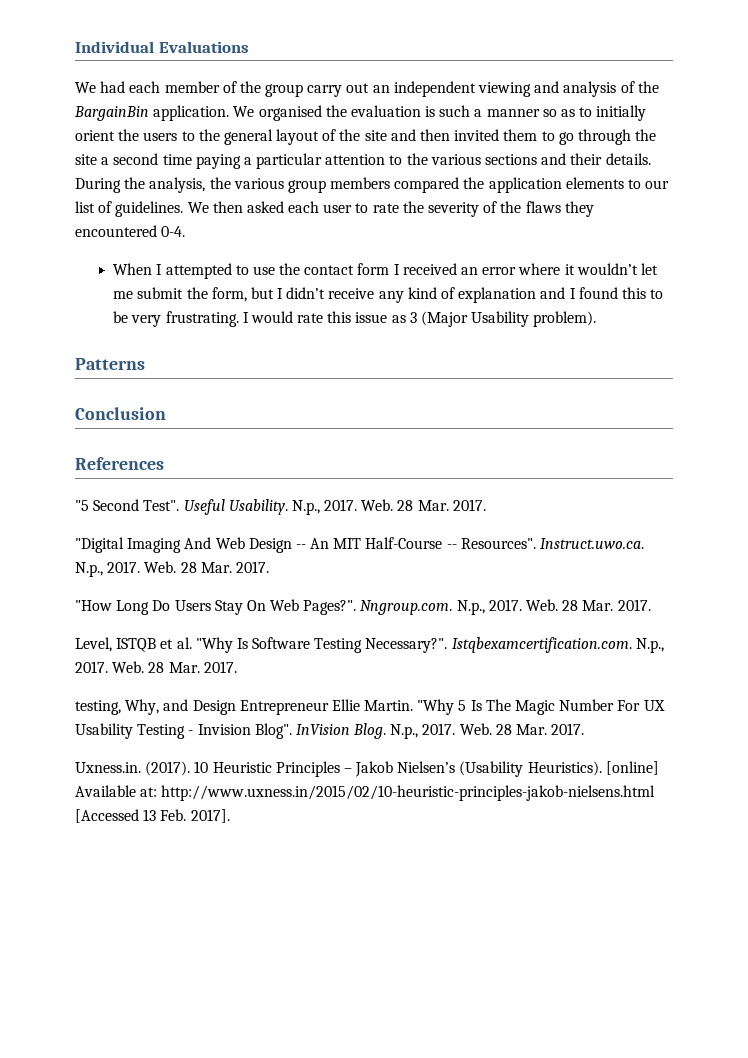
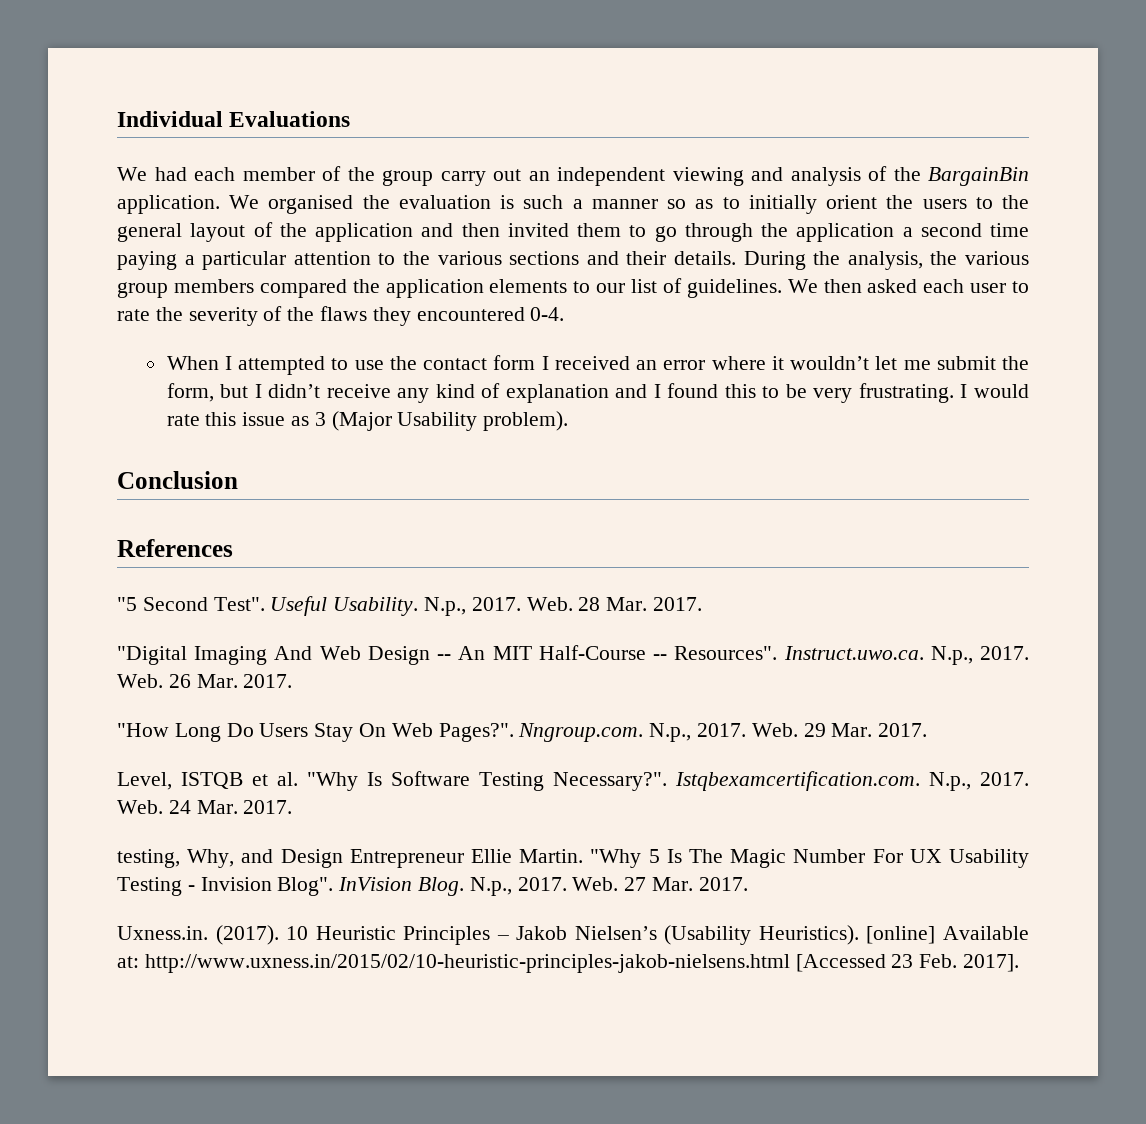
[364,130,387,141] site -> [315,223,413,242] application
[75,154,97,165] site -> [796,223,895,242] application
[75,358,145,370] // Patterns -> (569, 421) none
[180,562,197,573] 28 -> [168,674,191,688] 26
[562,600,579,611] 28 -> [803,723,826,737] 29
[148,662,165,673] 28 -> [168,800,191,814] 24
[495,724,512,735] 28 -> [624,877,647,891] 27
[143,809,157,821] 13 -> [891,954,914,968] 23

